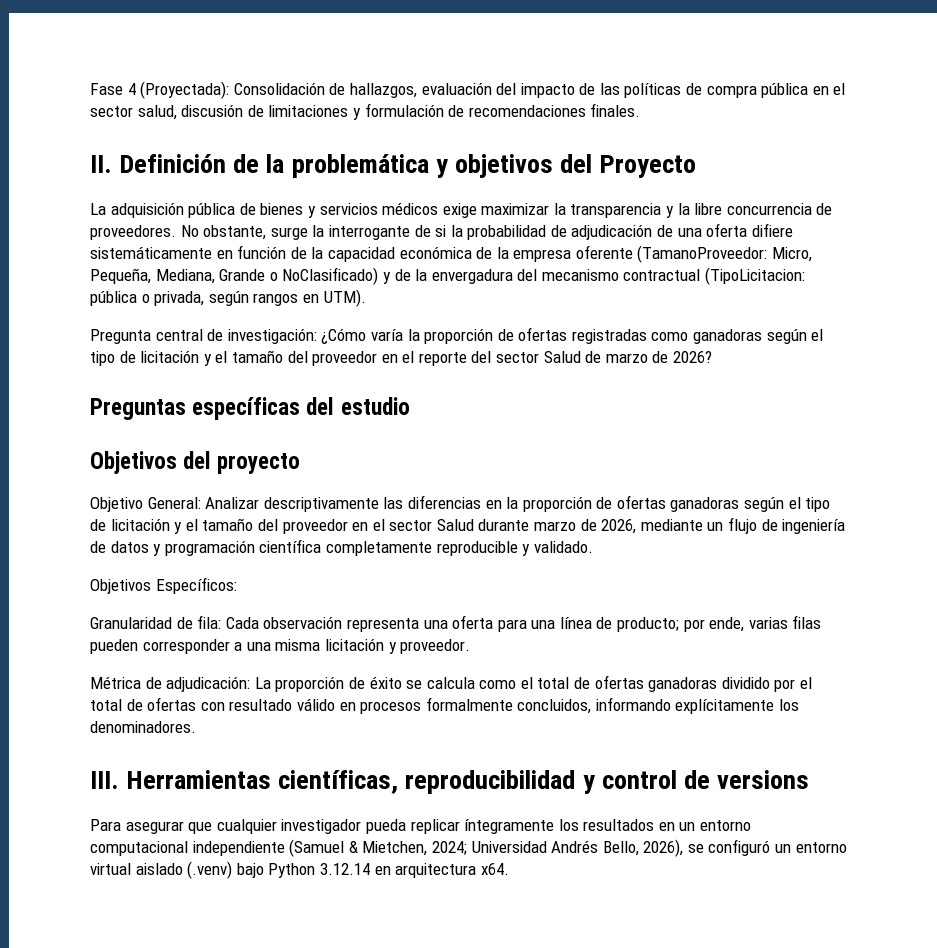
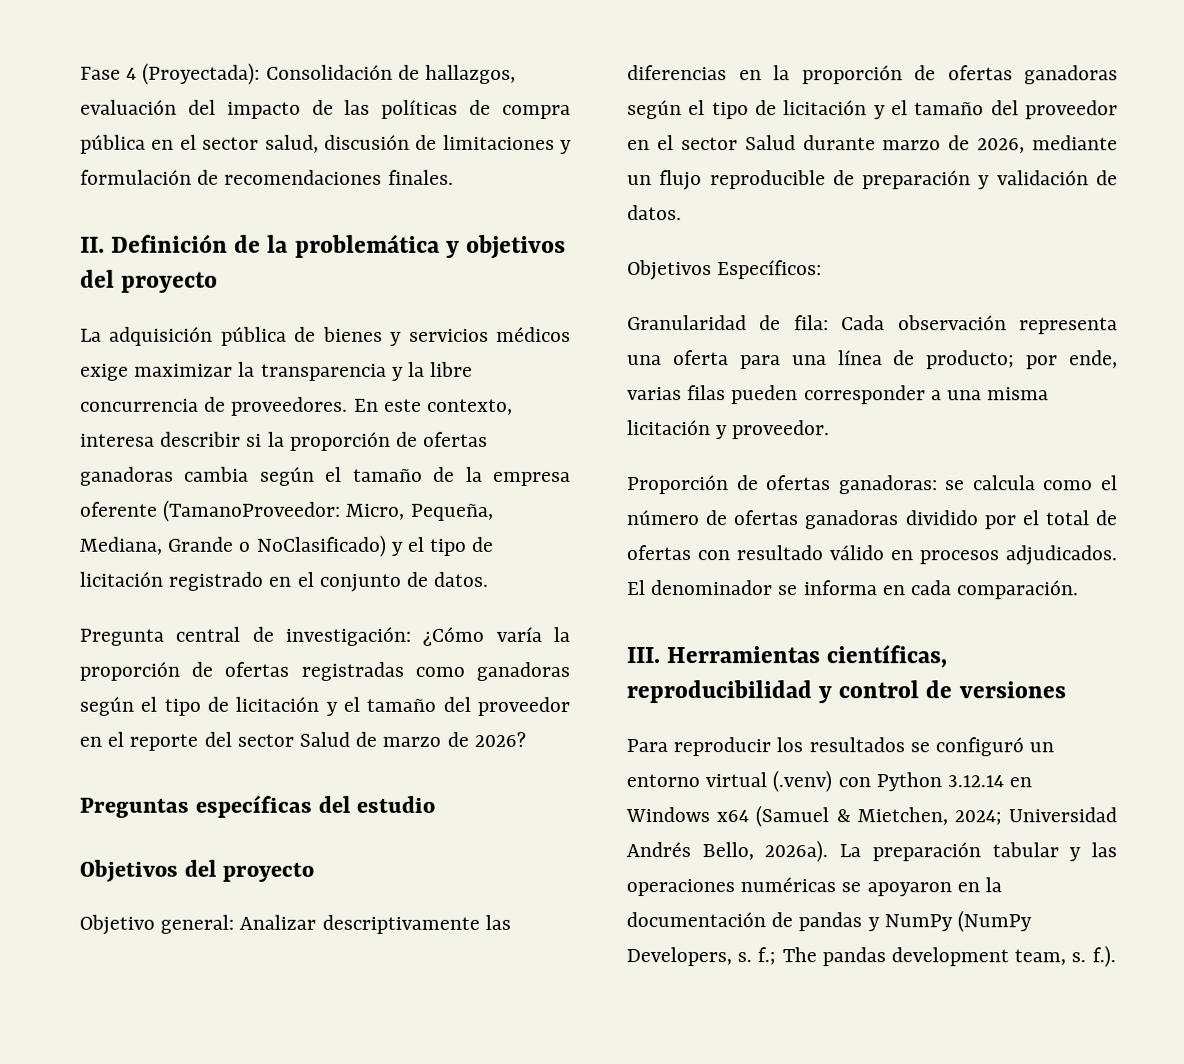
[599,155,697,178] Proyecto -> [121,271,219,293] proyecto
[180,223,793,240] [90,245,472,262] No obstante, surge la interrogante de si la probabilidad de adjudicación de una oferta difiere sistemáticamente en función de la capacidad económica -> [353,398,514,415] [80,431,489,451] [80,466,423,486] En este contexto, interesa describir si la proporción de ofertas ganadoras cambia según el tamaño
[394,267,806,285] [90,289,366,307] de la envergadura del mecanismo contractual (TipoLicitacion: pública o privada, según rangos en UTM). -> [407,536,494,556] [79,571,489,592] el tipo de licitación registrado en el conjunto de datos.
[147,497,201,509] General: -> [160,914,235,934] general:
[761,519,846,534] [90,539,593,556] de ingeniería de datos y programación científica completamente reproducible y validado. -> [709,170,1118,190] [627,205,682,221] reproducible de preparación y validación de datos.
[90,676,402,692] Métrica de adjudicación: La proporción de éxito -> [627,475,938,495] Proporción de ofertas ganadoras:
[537,677,570,689] total -> [627,510,700,526] número
[425,697,800,714] [90,721,196,733] formalmente concluidos, informando explícitamente los denominadores. -> [1005,545,1117,566] [626,580,1079,600] adjudicados. El denominador se informa en cada comparación.
[717,770,810,789] versions -> [958,681,1066,699] versiones
[125,819,752,834] [90,841,285,856] asegurar que cualquier investigador pueda replicar íntegramente los resultados en un entorno computacional independiente -> [673,737,1055,757] [626,770,1033,793] [625,807,750,823] reproducir los resultados se configuró un entorno virtual (.venv) con Python 3.12.14 en Windows x64
[643,839,847,857] [90,861,509,879] 2026), se configuró un entorno virtual aislado (.venv) bajo Python 3.12.14 en arquitectura x64. -> [764,840,1117,863] [626,877,1003,897] [626,910,1033,933] [626,945,1116,968] 2026a). La preparación tabular y las operaciones numéricas se apoyaron en la documentación de pandas y NumPy (NumPy Developers, s. f.; The pandas development team, s. f.).

